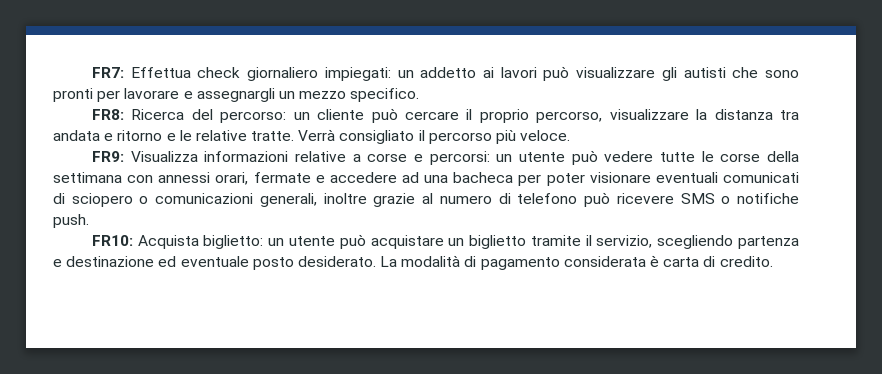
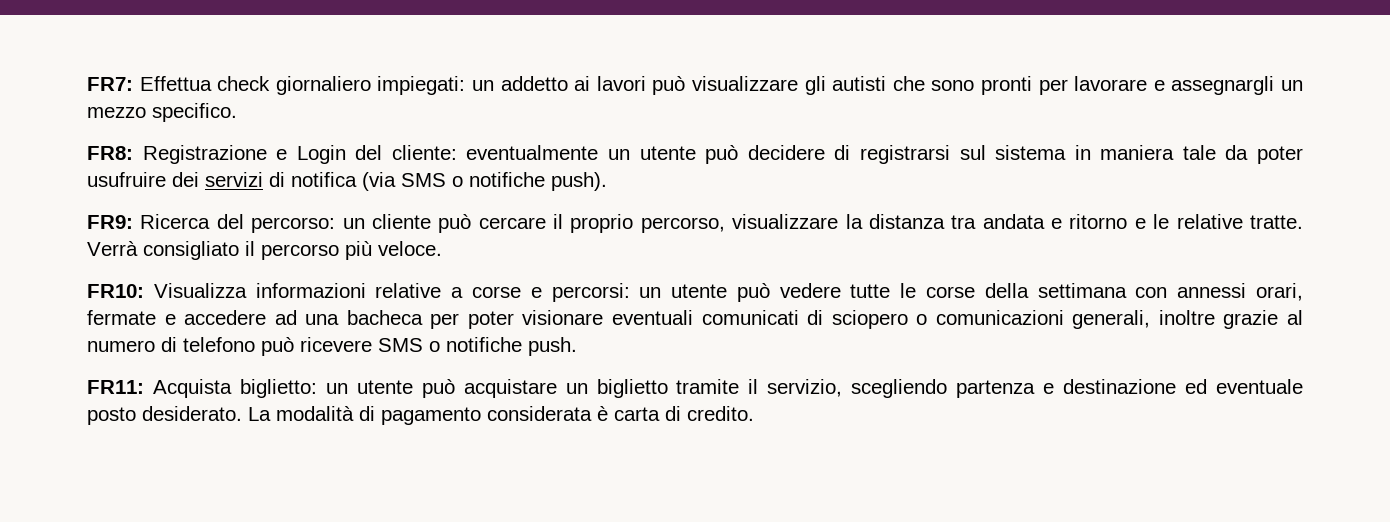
(124, 114) none -> [142,145,1303,164] [87,172,607,191] [87,215,133,229] Registrazione e Login del cliente: eventualmente un utente può decidere di registrarsi sul sistema in maniera tale da poter usufruire dei servizi di notifica (via SMS o notifiche push). // FR9:
[91,151,124,162] FR9: -> [87,284,144,298] FR10:
[91,235,133,246] FR10: -> [87,380,144,394] FR11:

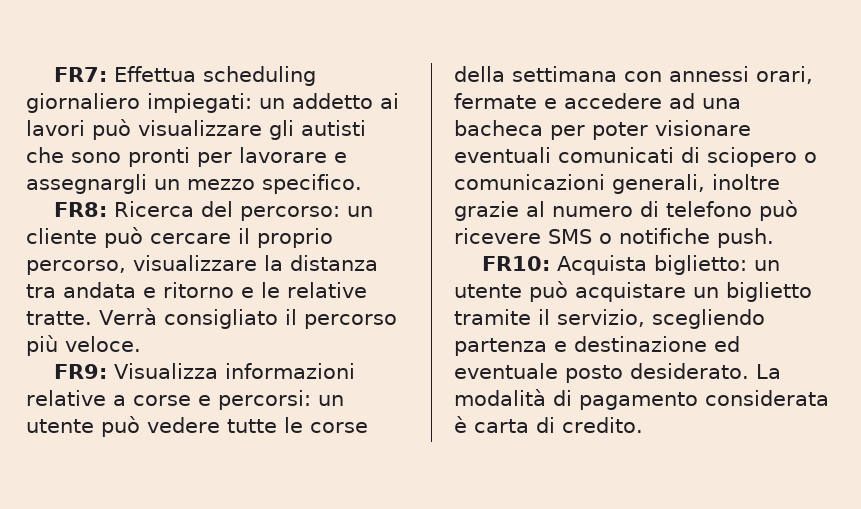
[217,76,271,91] check -> [203,66,317,86] scheduling
[142,145,1303,164] [87,172,607,191] [87,215,133,229] Registrazione e Login del cliente: eventualmente un utente può decidere di registrarsi sul sistema in maniera tale da poter usufruire dei servizi di notifica (via SMS o notifiche push). // FR9: -> (108, 209) none
[87,284,144,298] FR10: -> [54,364,108,379] FR9:
[87,380,144,394] FR11: -> [482,256,551,271] FR10:

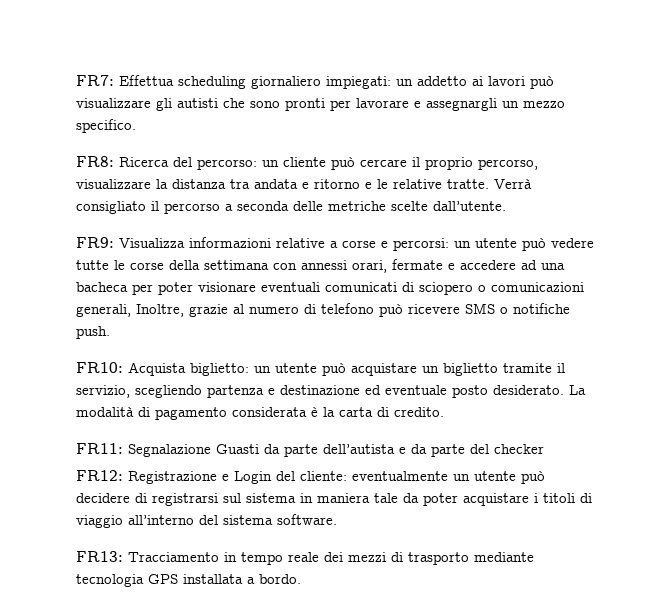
[26,335,141,356] più veloce. -> [225,201,506,211] a seconda delle metriche scelte dall’utente.
[712,174,780,190] inoltre -> [136,304,184,317] Inoltre,
(467, 424) none -> [323,407,335,417] la
(643, 425) none -> [76,443,544,457] [76,470,545,484] [76,493,592,506] [76,514,337,528] [76,551,534,565] [76,574,301,587] // FR11: Segnalazione Guasti da parte dell’autista e da parte del checker // FR12: Registrazione e Login del cliente: eventualmente un utente può decidere di registrarsi sul sistema in maniera tale da poter acquistare i titoli di viaggio all’interno del sistema software. // FR13: Tracciamento in tempo reale dei mezzi di trasporto mediante tecnologia GPS installata a bordo.

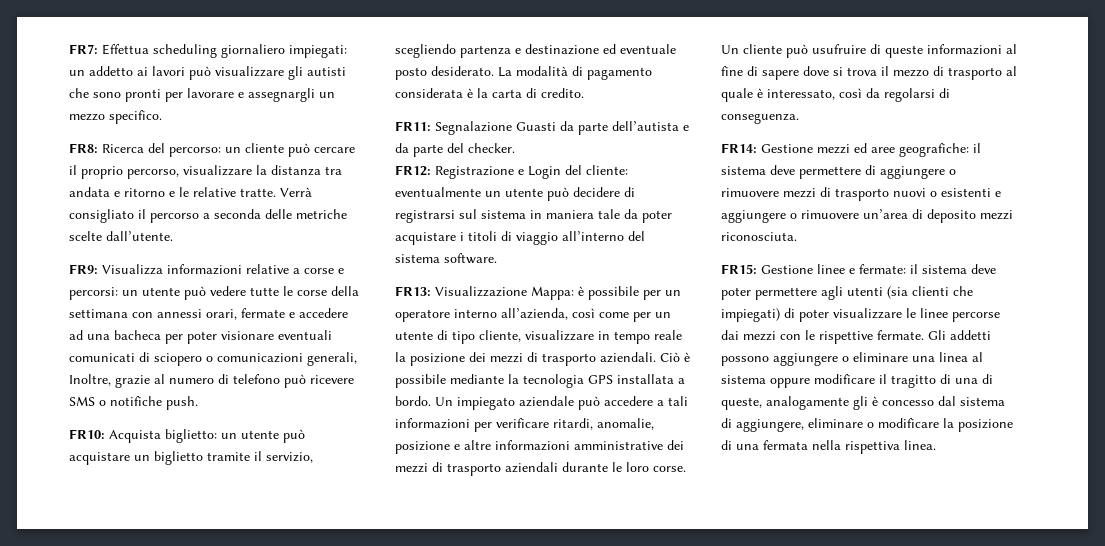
[494,444,544,454] checker -> [468,143,515,153] checker.
[128,552,219,562] Tracciamento -> [435,286,681,300] [395,308,671,322] [395,330,594,344] Visualizzazione Mappa: è possibile per un operatore interno all’azienda, così come per un utente di tipo cliente, visualizzare
[324,552,534,565] dei mezzi di trasporto mediante -> [395,352,690,366] [395,374,519,388] la posizione dei mezzi di trasporto aziendali. Ciò è possibile mediante la
(301, 579) none -> [435,396,688,410] [395,418,654,432] [395,440,684,454] [395,462,686,476] [721,44,1017,58] [721,66,1017,80] [721,88,950,102] [721,113,799,124] [721,143,981,157] [721,165,956,179] [721,187,1001,201] [721,209,1013,223] [721,232,797,241] [721,264,996,274] [721,286,973,300] [721,308,1000,322] [721,330,991,344] [721,352,983,366] [721,374,993,388] [721,396,1005,410] [721,418,1013,432] [721,440,936,454] Un impiegato aziendale può accedere a tali informazioni per verificare ritardi, anomalie, posizione e altre informazioni amministrative dei mezzi di trasporto aziendali durante le loro corse. Un cliente può usufruire di queste informazioni al fine di sapere dove si trova il mezzo di trasporto al quale è interessato, così da regolarsi di conseguenza. // FR14: Gestione mezzi ed aree geografiche: il sistema deve permettere di aggiungere o rimuovere mezzi di trasporto nuovi o esistenti e aggiungere o rimuovere un’area di deposito mezzi riconosciuta. // FR15: Gestione linee e fermate: il sistema deve poter permettere agli utenti (sia clienti che impiegati) di poter visualizzare le linee percorse dai mezzi con le rispettive fermate. Gli addetti possono aggiungere o eliminare una linea al sistema oppure modificare il tragitto di una di queste, analogamente gli è concesso dal sistema di aggiungere, eliminare o modificare la posizione di una fermata nella rispettiva linea.

